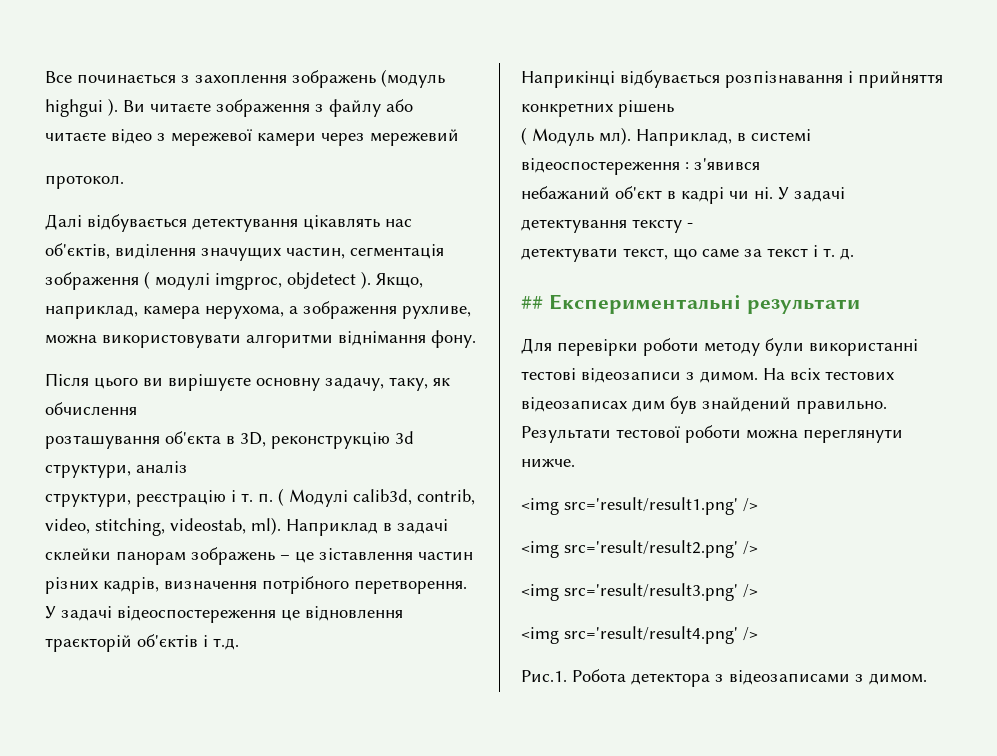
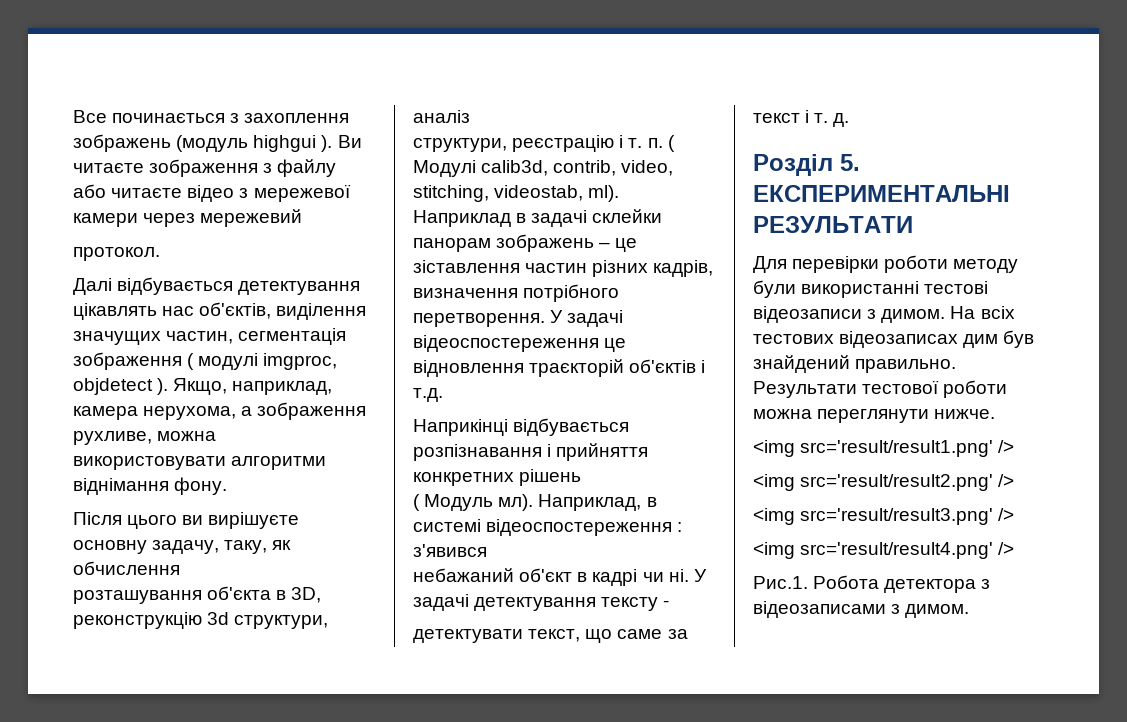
[521,294,860,314] ## Експериментальні результати -> [753,154,860,176] [753,185,1010,202] [753,216,913,233] Розділ 5. ЕКСПЕРИМЕНТАЛЬНІ РЕЗУЛЬТАТИ

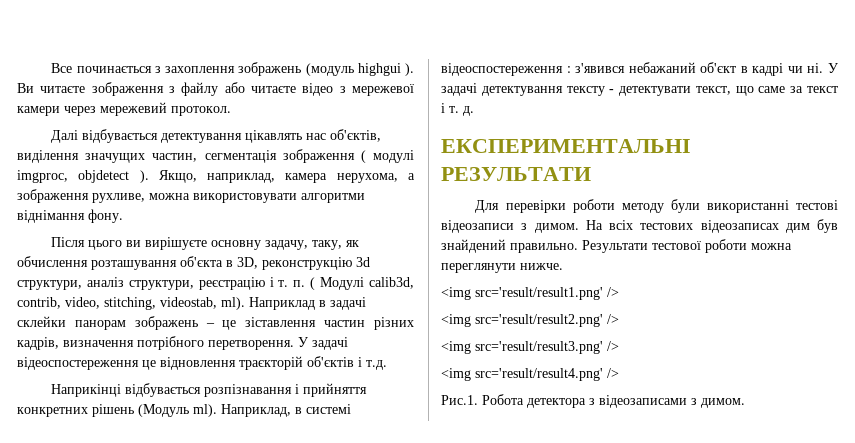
(303, 218) // -> (167, 109) none
(180, 568) // -> (88, 261) none
(470, 116) // -> (124, 282) none
[413,494,534,511] // ( Модуль мл). -> [138,404,217,417] (Модуль ml).
(487, 550) // -> (626, 68) none
(670, 603) // -> (615, 91) none
[753,154,860,176] Розділ 5. -> (474, 111) none

